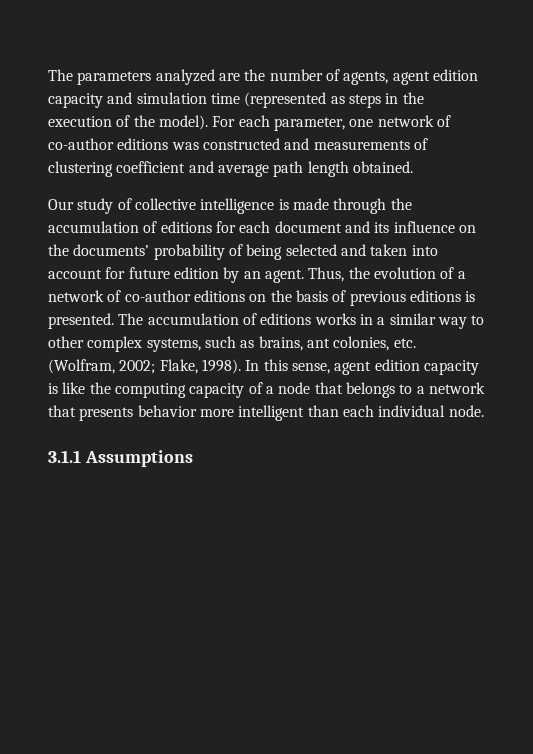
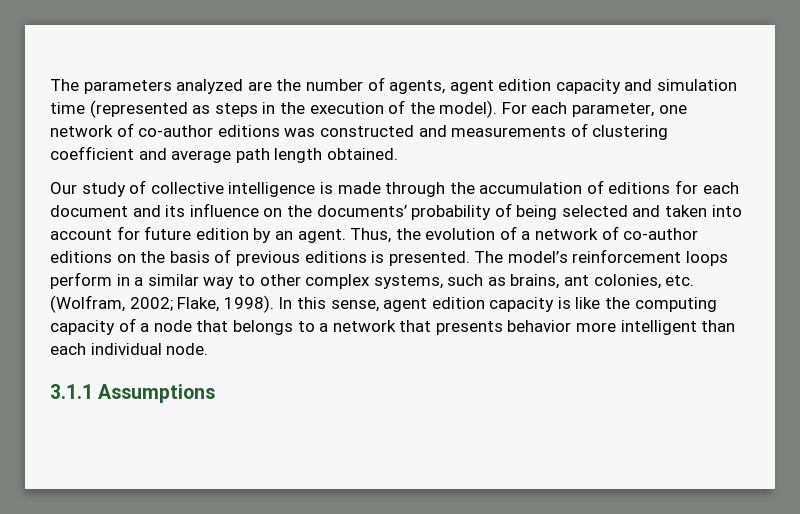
[147,313,356,325] accumulation of editions works -> [507,249,729,266] [50,272,112,289] model’s reinforcement loops perform

